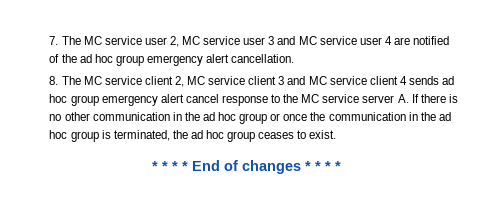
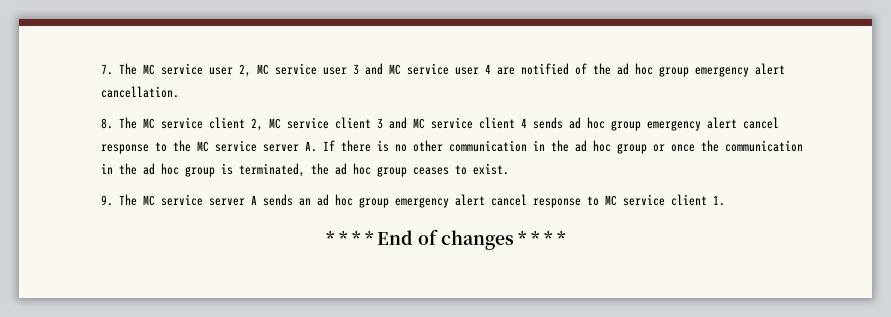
(337, 134) none -> [100,194,725,208] // 9. The MC service server A sends an ad hoc group emergency alert cancel response to MC service client 1.

